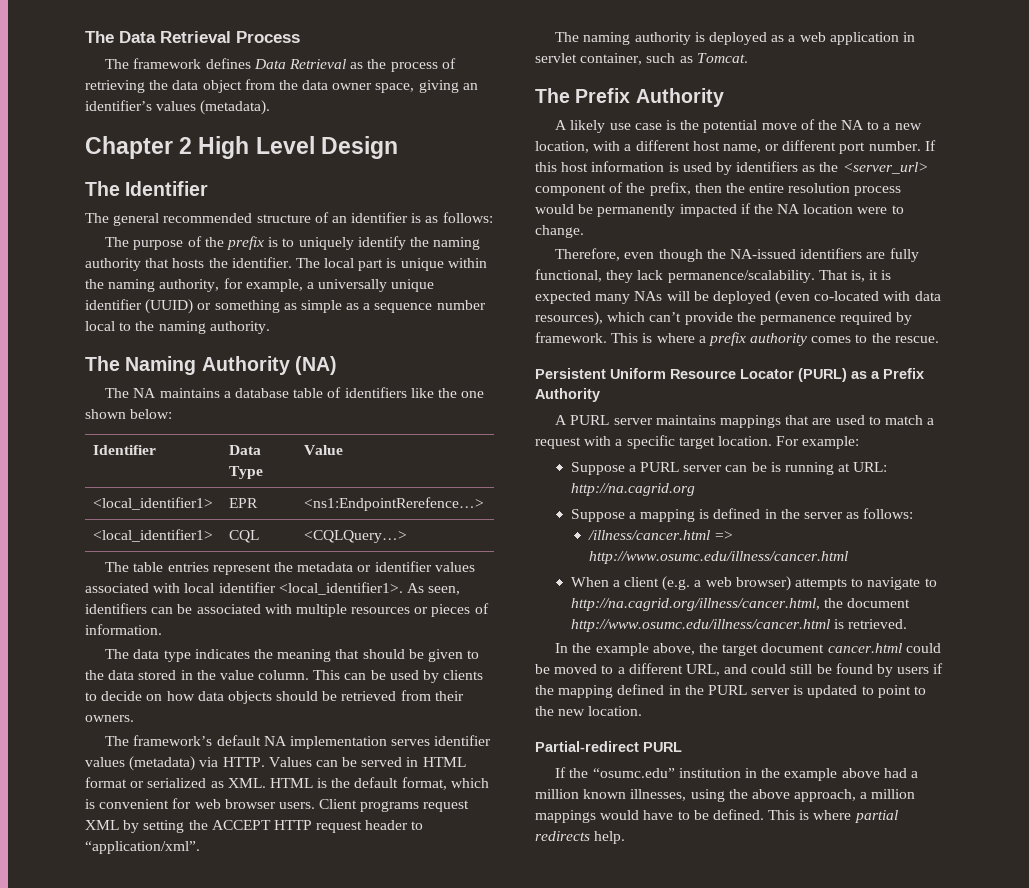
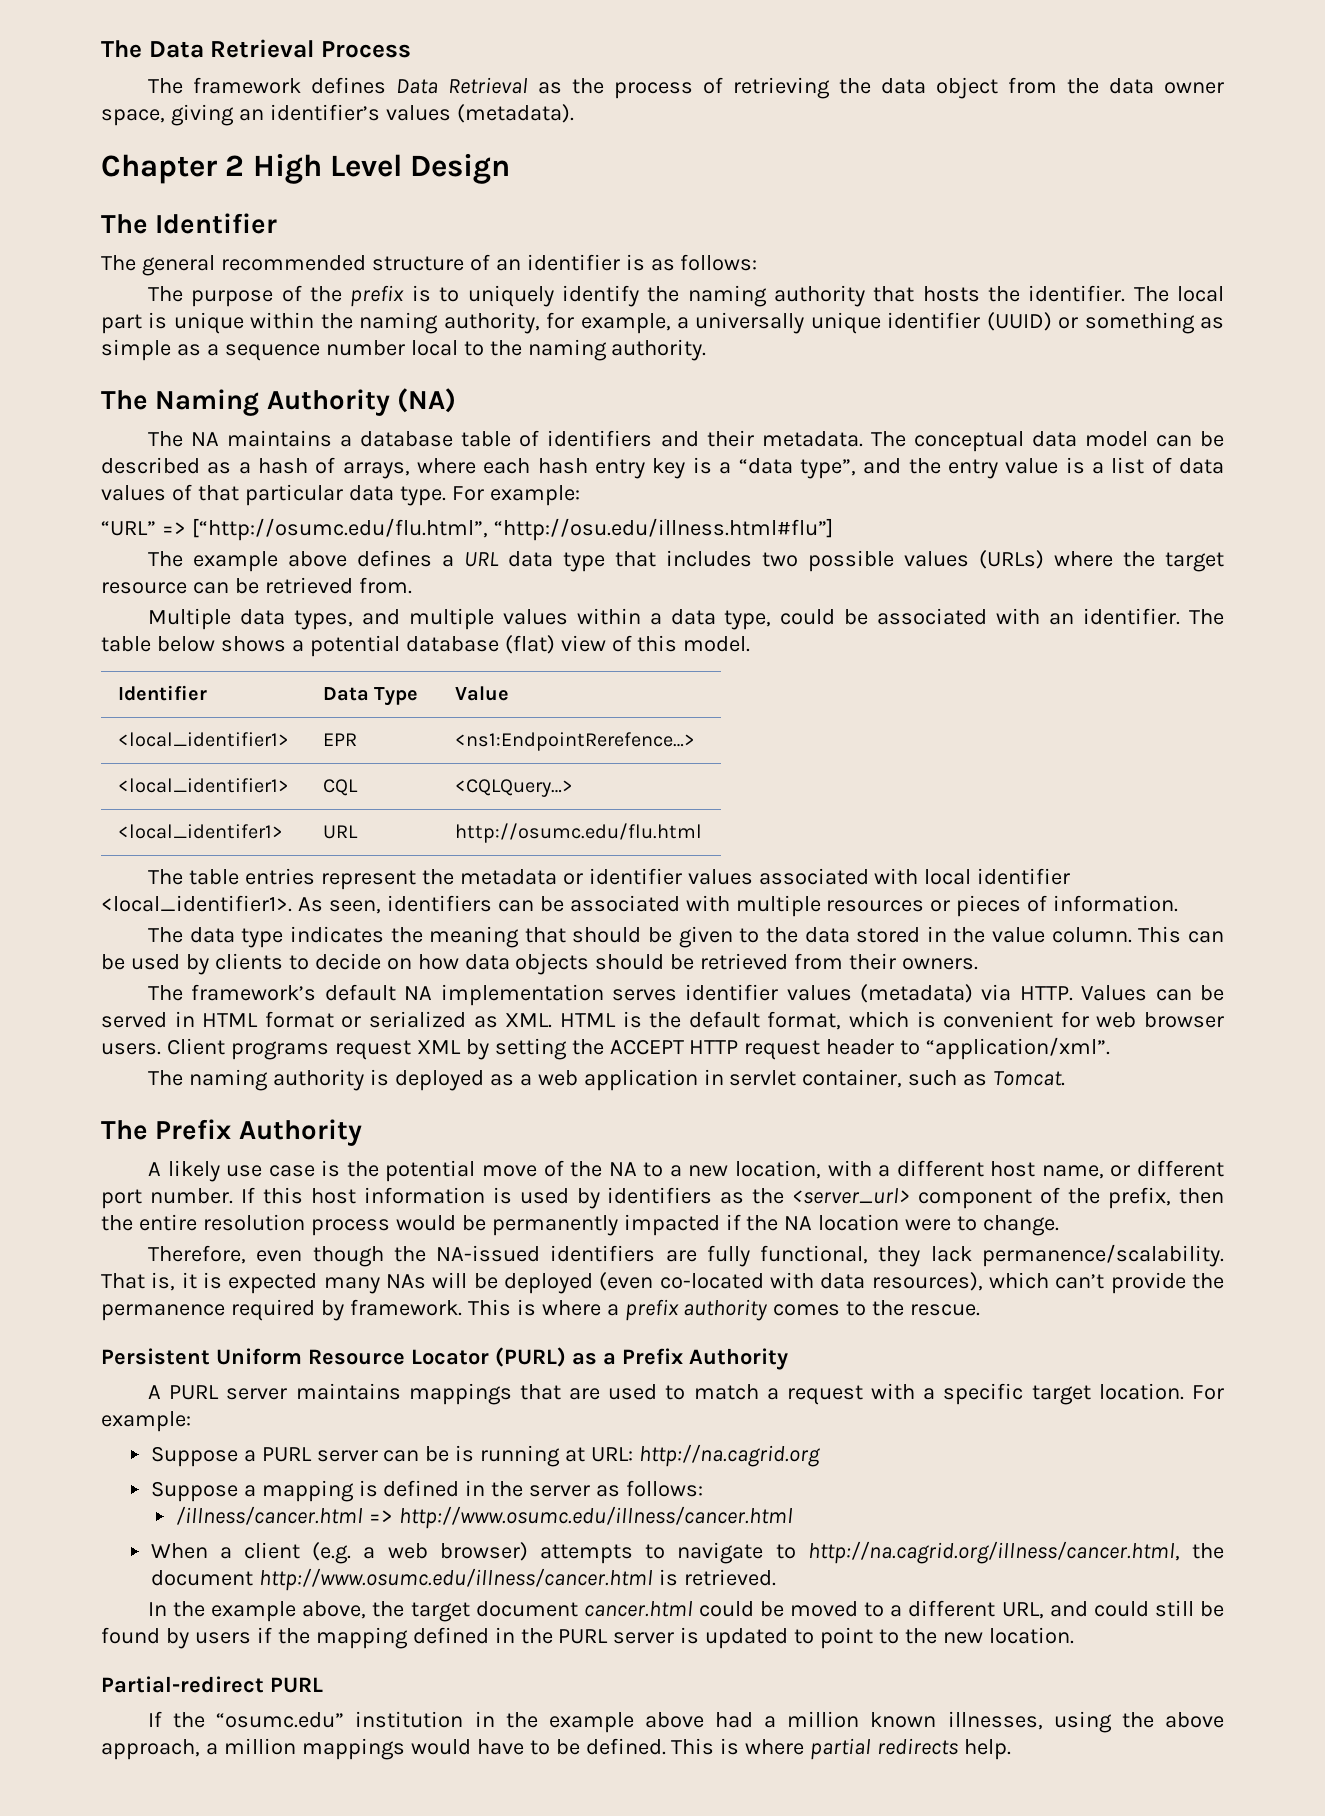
[410,388,485,398] [85,409,173,419] like the one shown below: -> [660,430,1224,452] [101,457,1224,479] [101,484,580,506] [101,518,833,541] [148,550,1224,572] [101,577,412,594] [148,608,1224,630] [101,635,751,657] and their metadata. The conceptual data model can be described as a hash of arrays, where each hash entry key is a “data type”, and the entry value is a list of data values of that particular data type. For example: // “URL” => [“http://osumc.edu/flu.html”, “http://osu.edu/illness.html#flu”] // The example above defines a URL data type that includes two possible values (URLs) where the target resource can be retrieved from. // Multiple data types, and multiple values within a data type, could be associated with an identifier. The table below shows a potential database (flat) view of this model.
(407, 536) none -> [117,824,283,839] [322,825,358,839] [454,823,702,843] // <local_identifer1> | URL | http://osumc.edu/flu.html

